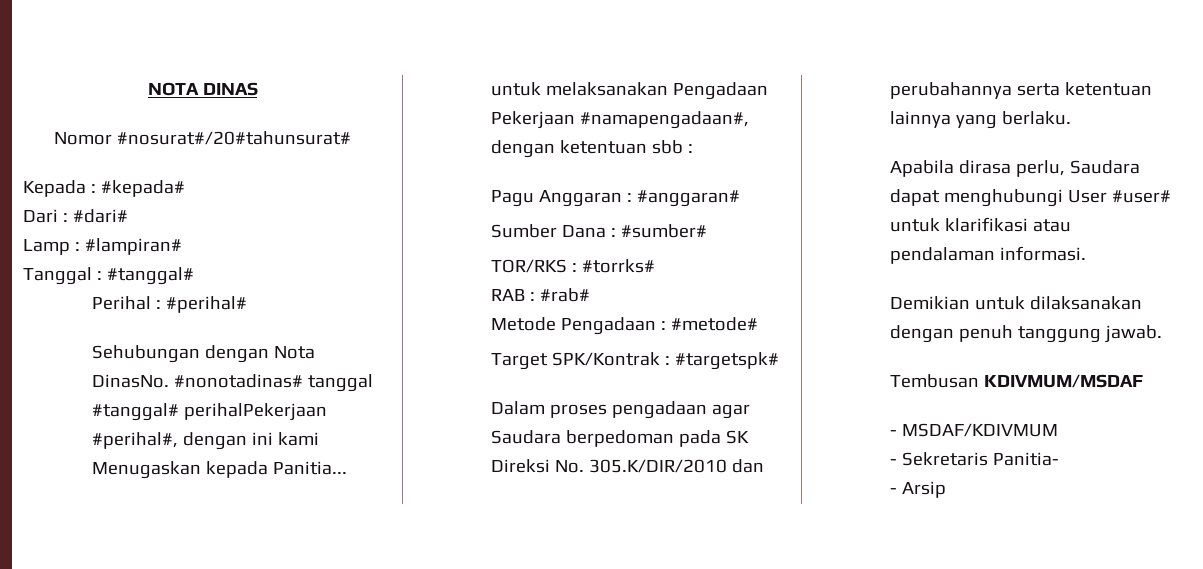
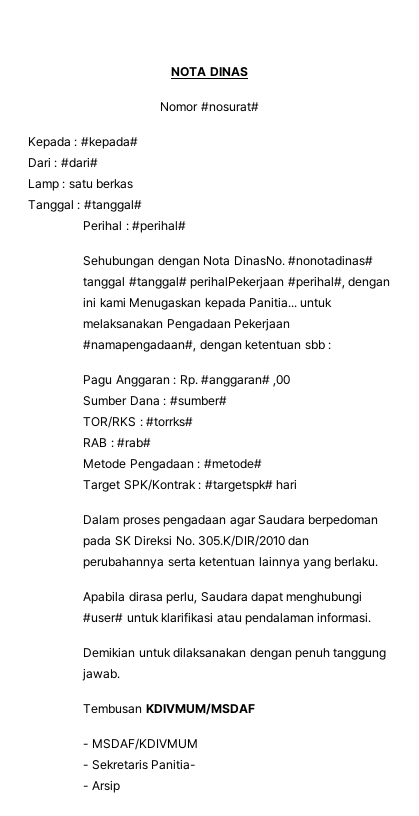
[116,131,351,145] #nosurat#/20#tahunsurat# -> [200,102,259,112] #nosurat#
[84,238,182,255] #lampiran# -> [68,179,134,189] satu berkas
(633, 197) none -> [179,375,198,387] Rp.
(741, 198) none -> [273,375,291,387] ,00
(780, 361) none -> [275,479,297,490] hari
[1068,190,1108,203] User -> (363, 597) none

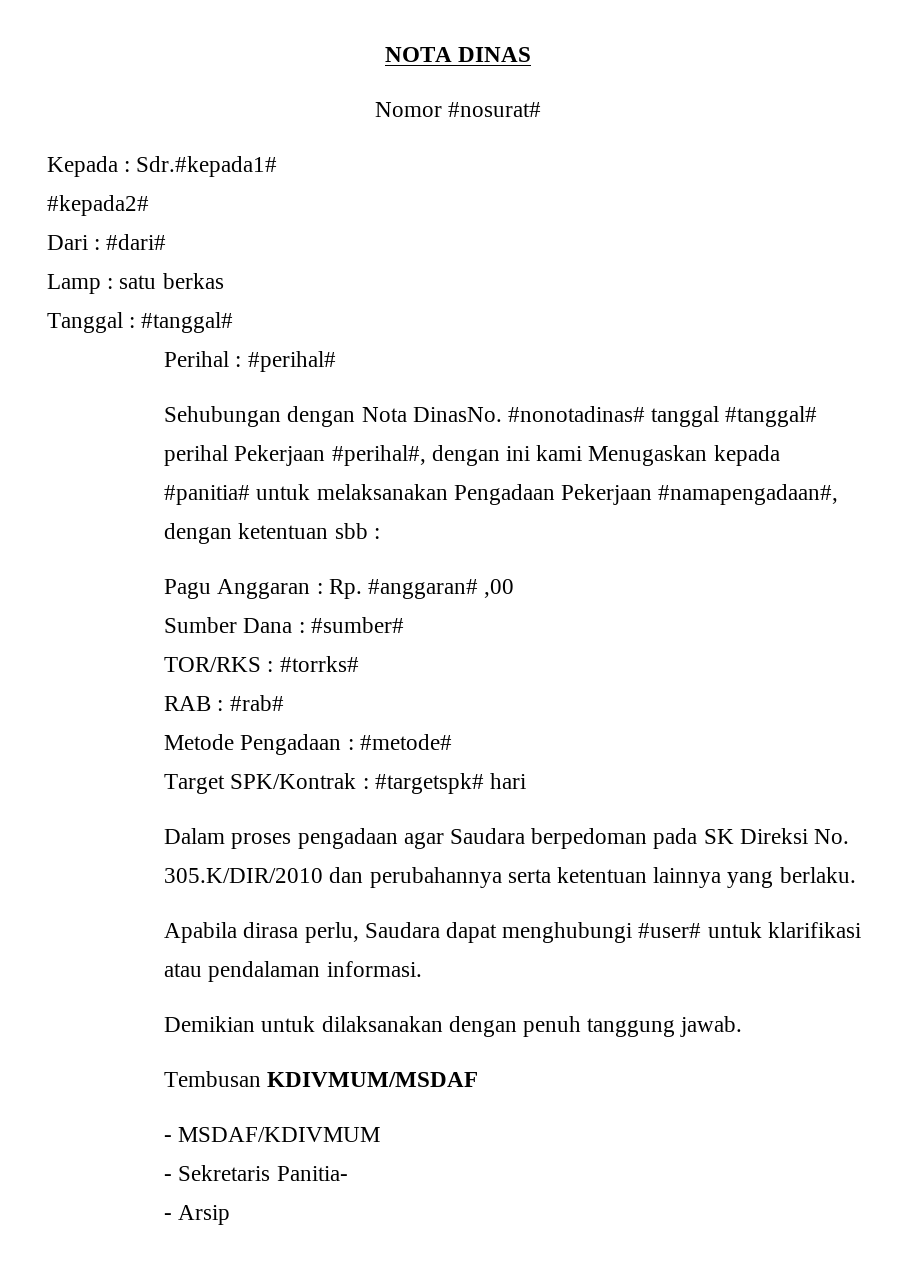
[80,137,138,149] #kepada# -> [136,156,278,177] [47,195,149,216] Sdr.#kepada1# // #kepada2#
[190,276,285,289] perihalPekerjaan -> [164,445,326,466] perihal Pekerjaan
[248,297,297,308] Panitia... -> [164,485,251,505] #panitia#

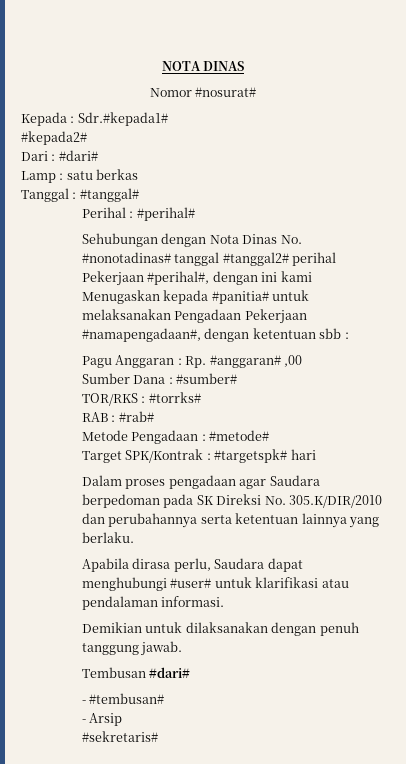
[412,407,502,422] DinasNo. -> [242,234,302,244] Dinas No.
[725,406,818,427] #tanggal# -> [222,252,289,266] #tanggal2#
[267,1072,479,1087] [164,1127,381,1142] [164,1165,348,1181] KDIVMUM/MSDAF // - MSDAF/KDIVMUM // - Sekretaris Panitia- -> [149,667,191,678] [82,693,165,704] #dari# // - #tembusan#
(231, 1215) none -> [82,731,159,742] // #sekretaris#

